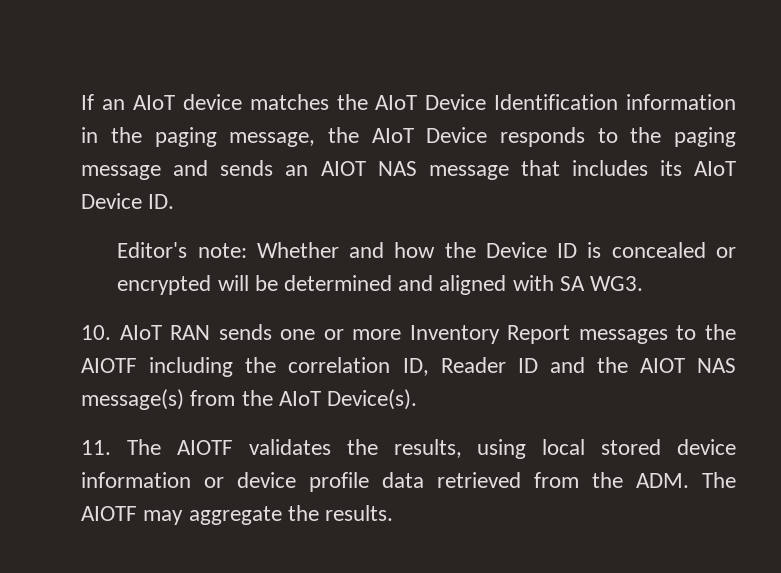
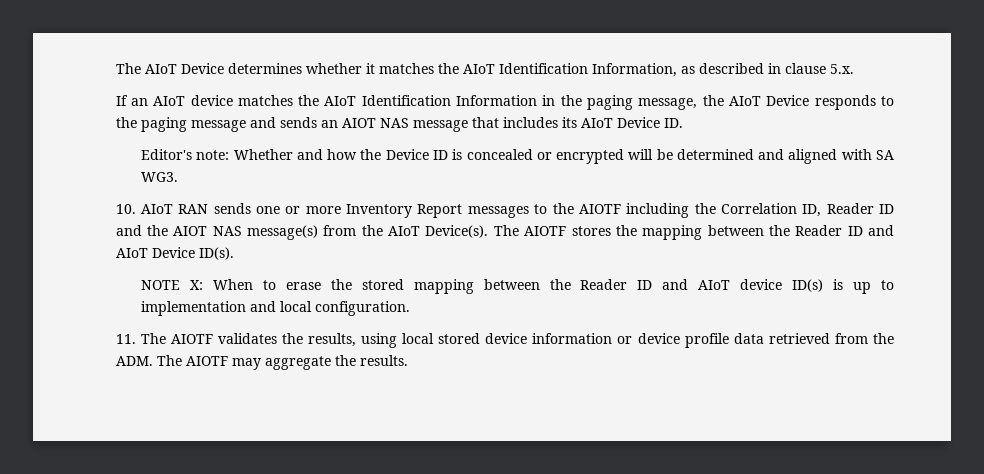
(81, 102) none -> [115,63,854,77] The AIoT Device determines whether it matches the AIoT Identification Information, as described in clause 5.x. //
[425,94,736,110] Device Identification information -> [361,95,538,106] Identification Information
[288,357,391,373] correlation -> [720,203,797,214] Correlation
(417, 399) none -> [493,225,894,240] [115,247,234,260] [141,279,895,294] [141,301,411,316] The AIOTF stores the mapping between the Reader ID and AIoT Device ID(s). // NOTE X: When to erase the stored mapping between the Reader ID and AIoT device ID(s) is up to implementation and local configuration.

